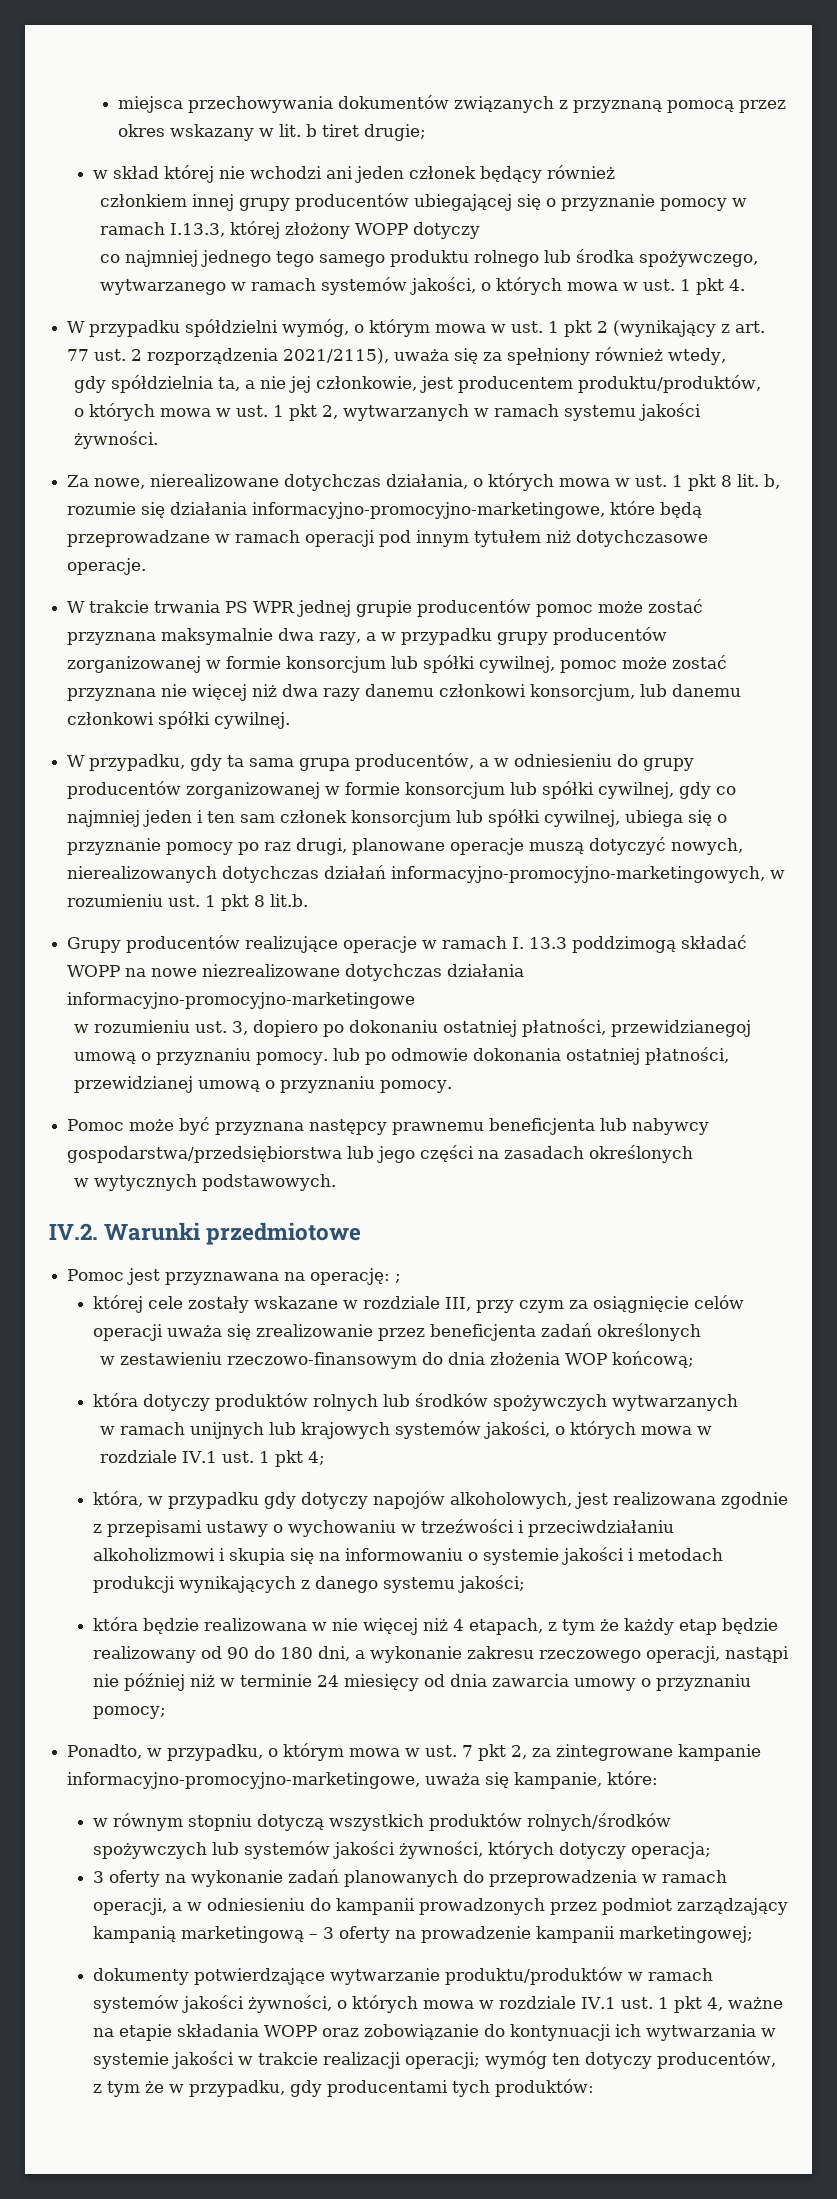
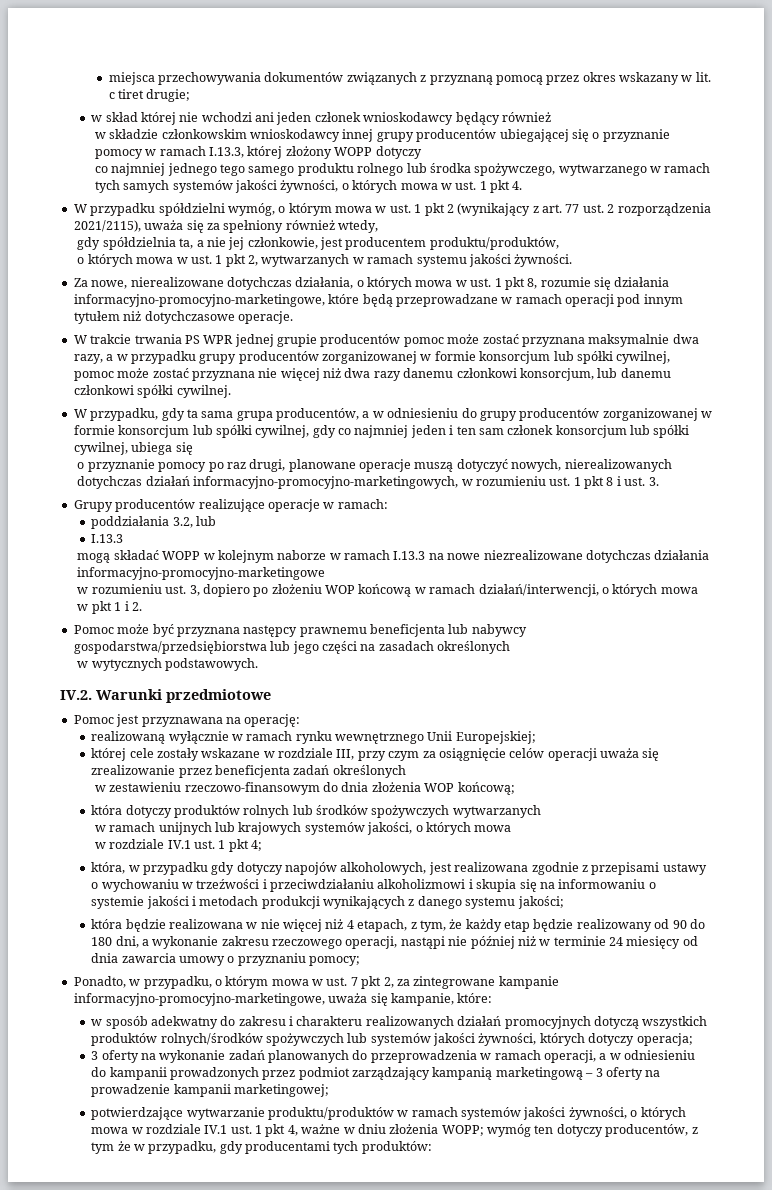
[306,124,318,137] b -> [108,92,115,99] c
(476, 172) none -> [363,112,454,125] wnioskodawcy
[99,194,187,207] członkiem -> [94,129,341,142] w składzie członkowskim wnioskodawcy
[320,277,476,295] systemów jakości, -> [94,180,339,193] tych samych systemów jakości żywności,
[721,474,781,489] 8 lit. b, -> [527,278,538,289] 8,
(713, 818) none -> (193, 448) //
[270,894,309,907] lit.b. -> [616,476,659,486] i ust. 3.
[442,935,748,953] [67,965,121,977] ramach I. 13.3 poddzimogą składać WOPP -> [337,499,388,509] [91,516,216,529] [91,534,124,543] [77,550,426,563] ramach: // poddziałania 3.2, lub // I.13.3 // mogą składać WOPP w kolejnym naborze w ramach I.13.3
[349,1019,752,1037] [74,1047,730,1065] [74,1076,453,1093] dokonaniu ostatniej płatności, przewidzianegoj umową o przyznaniu pomocy. lub po odmowie dokonania ostatniej płatności, przewidzianej umową o przyznaniu pomocy. -> [271,584,698,597] [77,601,142,614] złożeniu WOP końcową w ramach działań/interwencji, o których mowa w pkt 1 i 2.
[395,1274,402,1283] ; -> [91,731,536,744] // realizowaną wyłącznie w ramach rynku wewnętrznego Unii Europejskiej;
(692, 1430) none -> (512, 828) //
[561,1619,595,1635] tym -> [419,920,446,932] tym,
[112,1813,252,1831] równym stopniu -> [105,1016,591,1029] sposób adekwatny do zakresu i charakteru realizowanych działań promocyjnych
[92,1968,189,1985] dokumenty -> (329, 1090) none
[92,2024,776,2041] [92,2051,480,2069] na etapie składania WOPP oraz zobowiązanie do kontynuacji ich wytwarzania w systemie jakości w trakcie realizacji operacji; -> [343,1124,484,1136] w dniu złożenia WOPP;

